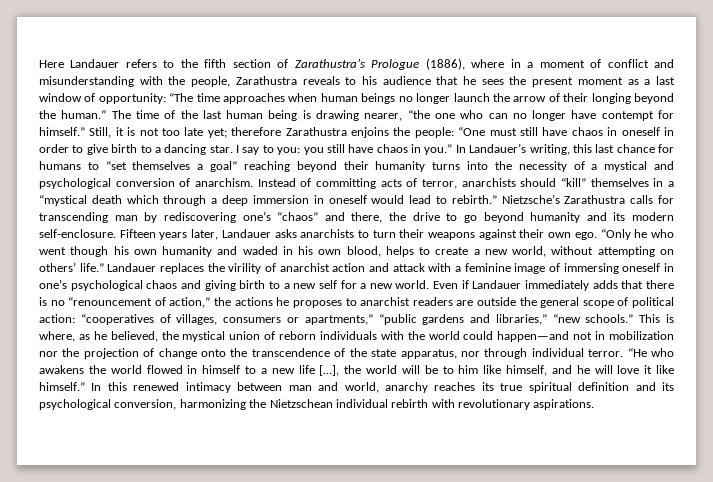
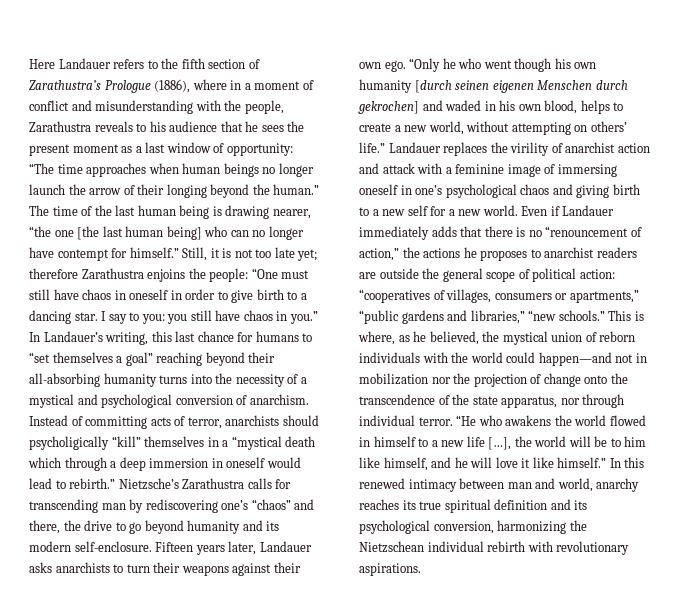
(455, 116) none -> [77,226,202,240] [the last human being]
(369, 165) none -> [29,373,100,387] all-absorbing
(557, 182) none -> [29,436,109,450] psycholigically
(213, 251) none -> [414,80,628,93] [358,101,419,114] [durch seinen eigenen Menschen durch gekrochen]

